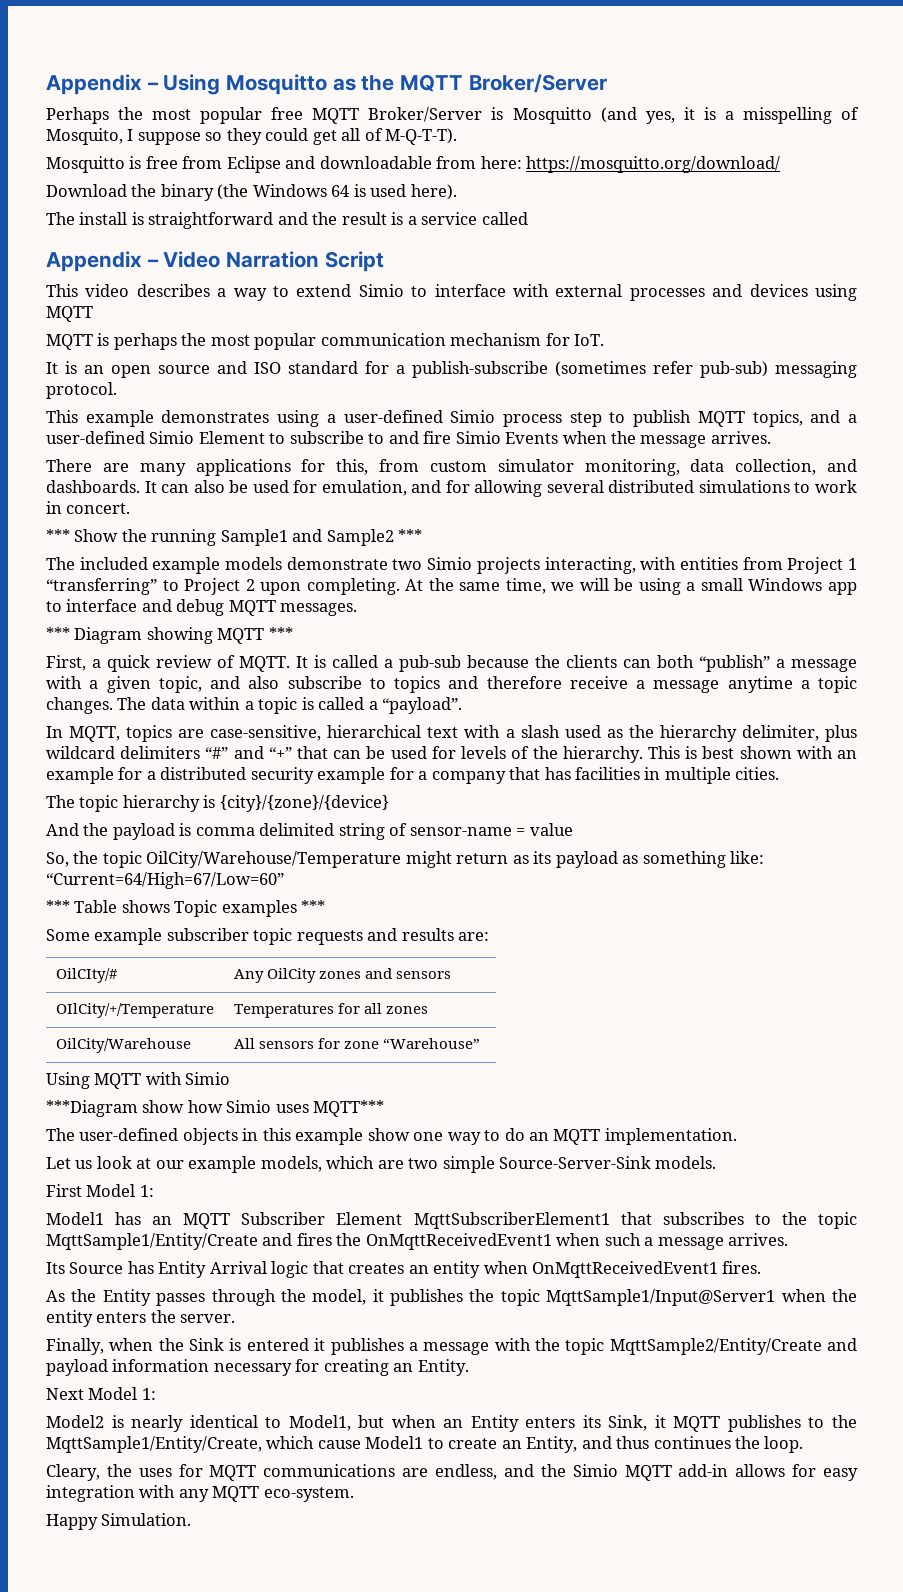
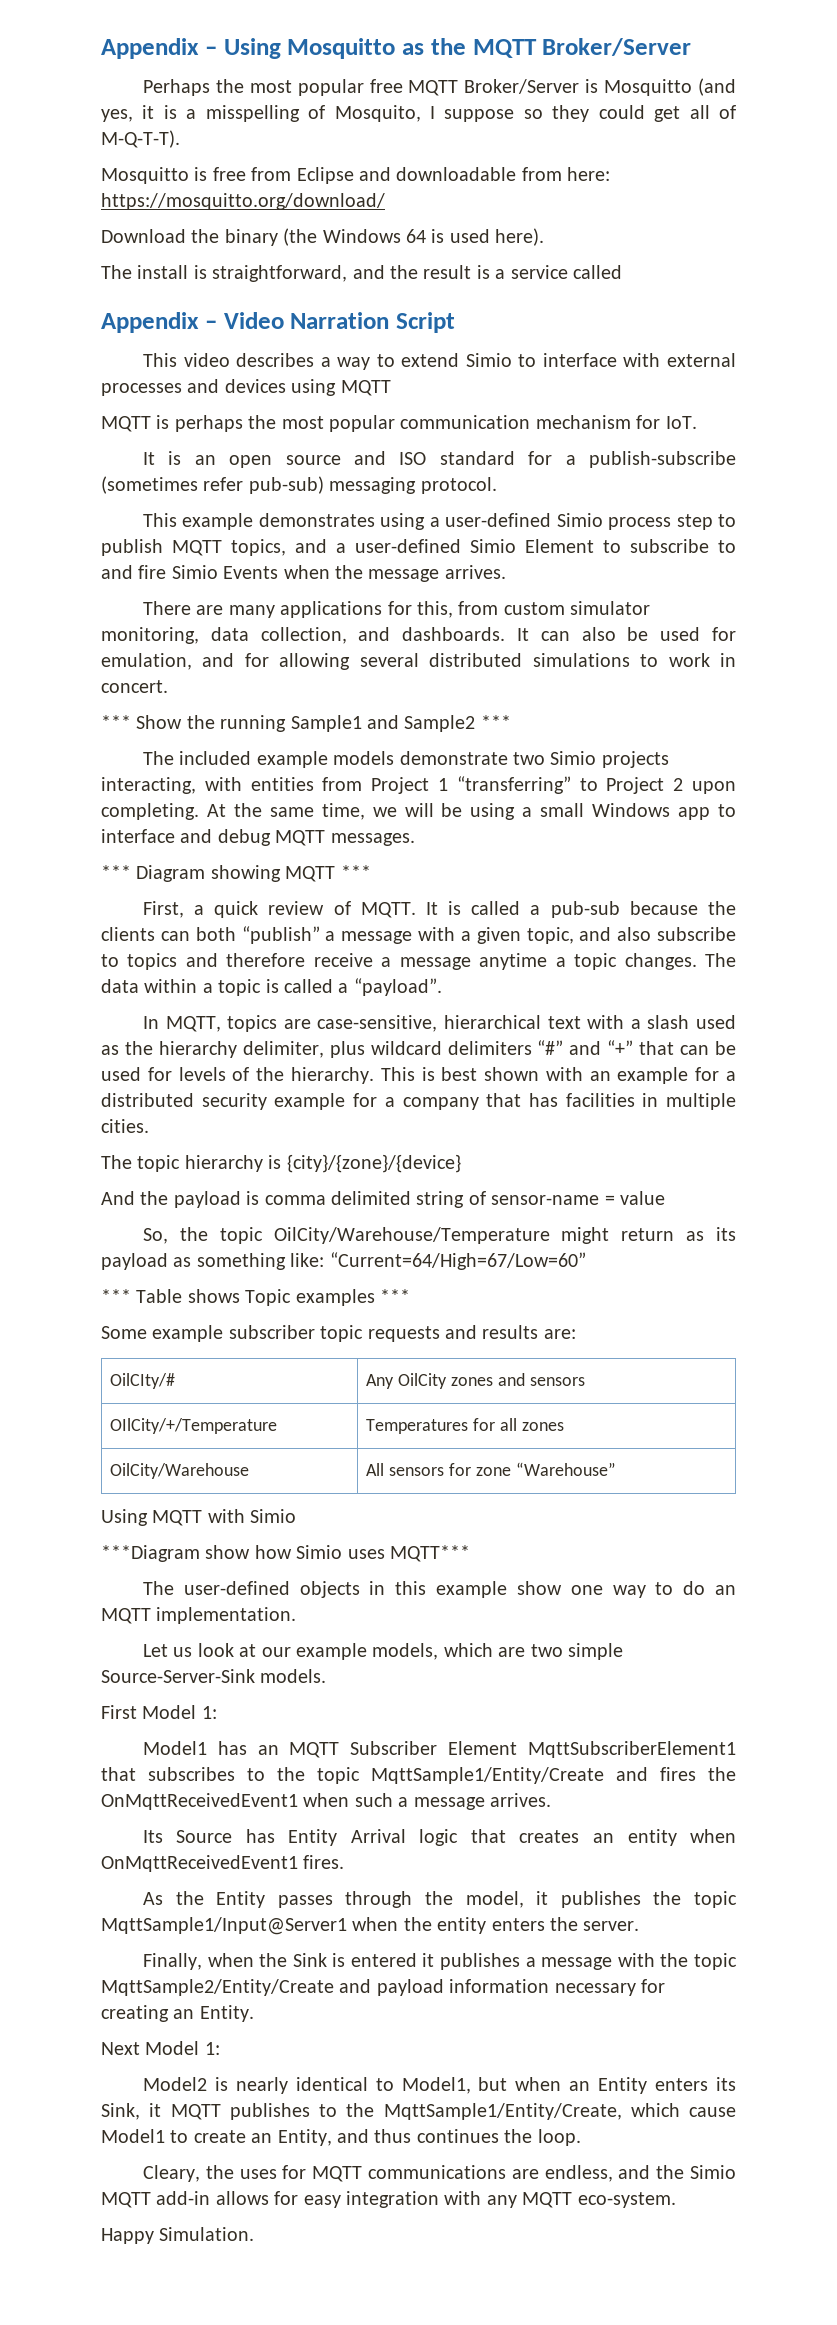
[148,212,274,229] straightforward -> [212,265,348,282] straightforward,

